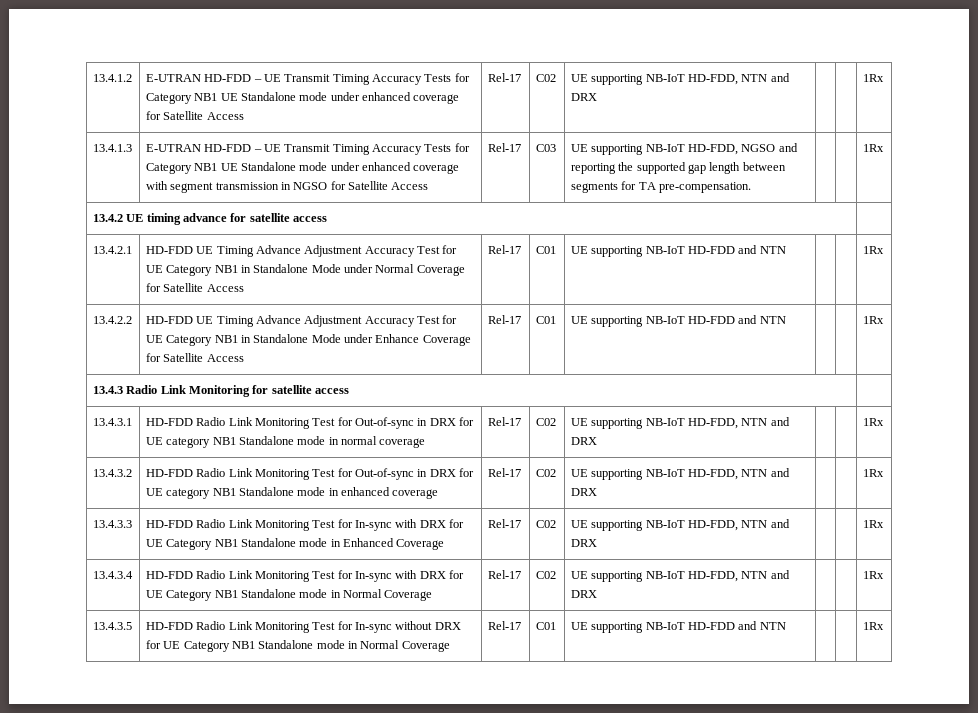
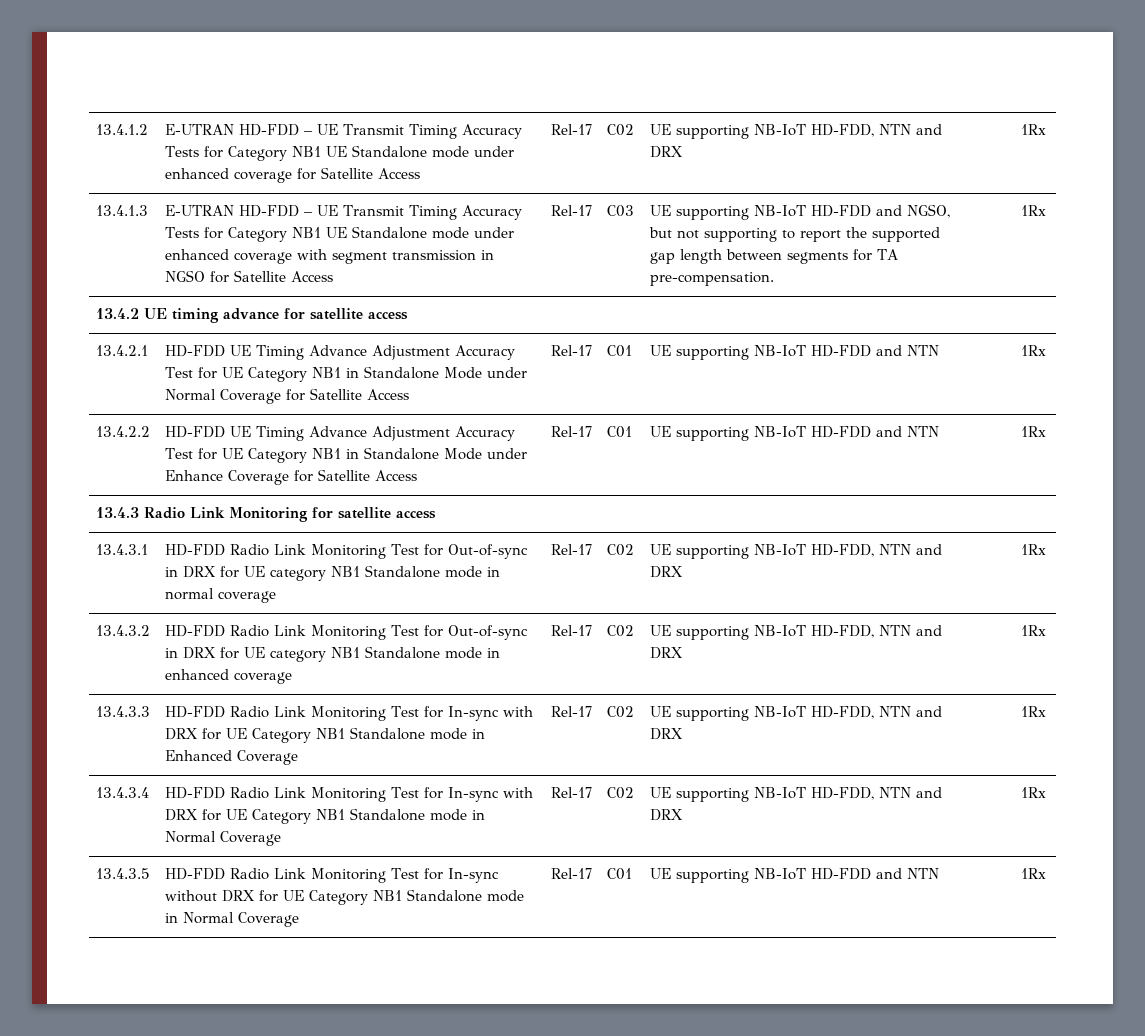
[687,143,798,155] [570,163,616,174] HD-FDD, NGSO and reporting -> [811,204,951,218] [649,227,842,242] HD-FDD and NGSO, but not supporting to report

